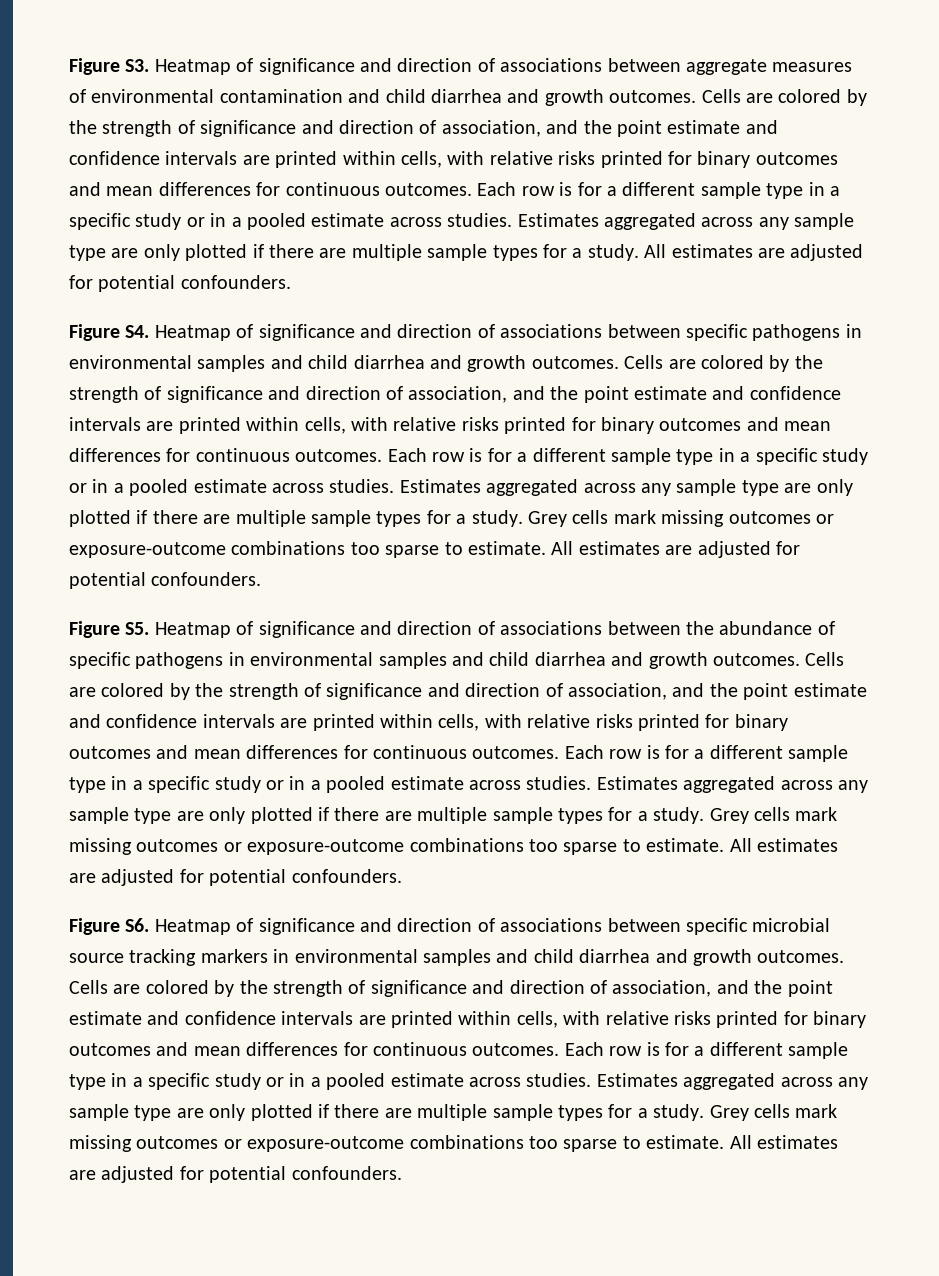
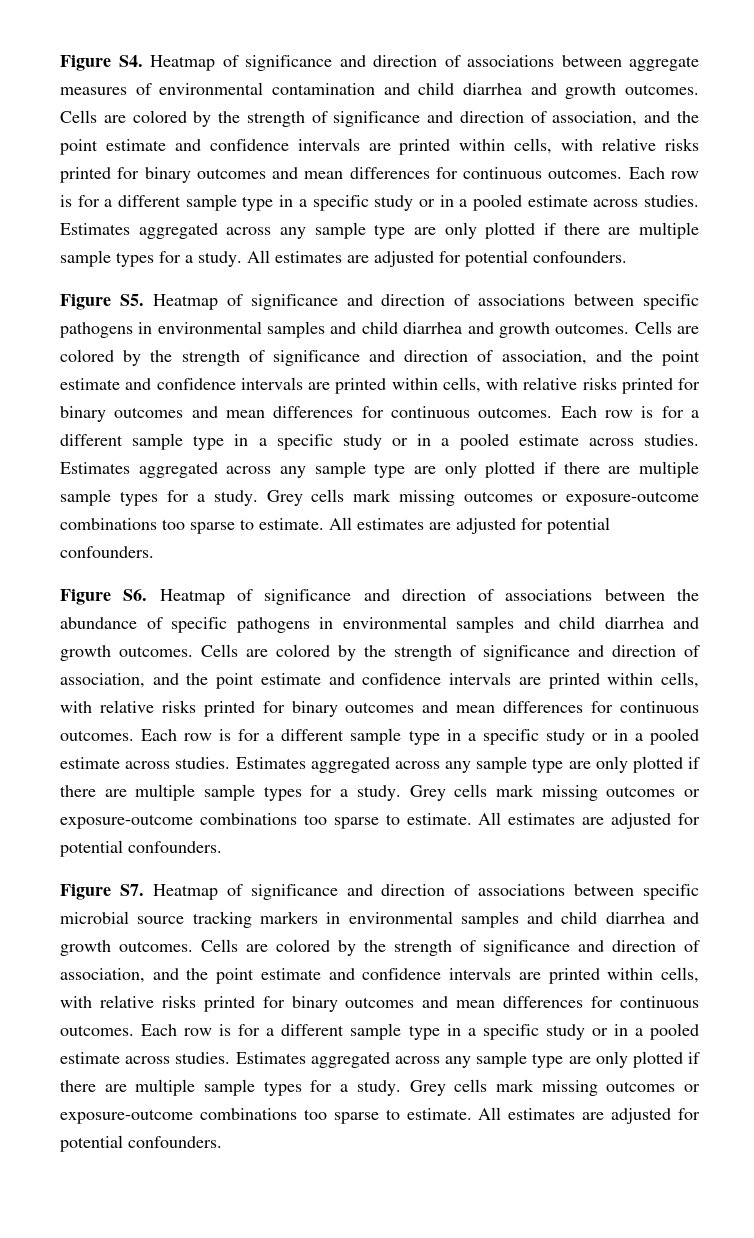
[69,58,150,75] Figure S3. -> [60,55,143,71] Figure S4.
[125,325,150,338] S4. -> [119,294,144,306] S5.
[125,622,150,635] S5. -> [123,589,148,601] S6.
[125,918,150,932] S6. -> [119,884,144,896] S7.

